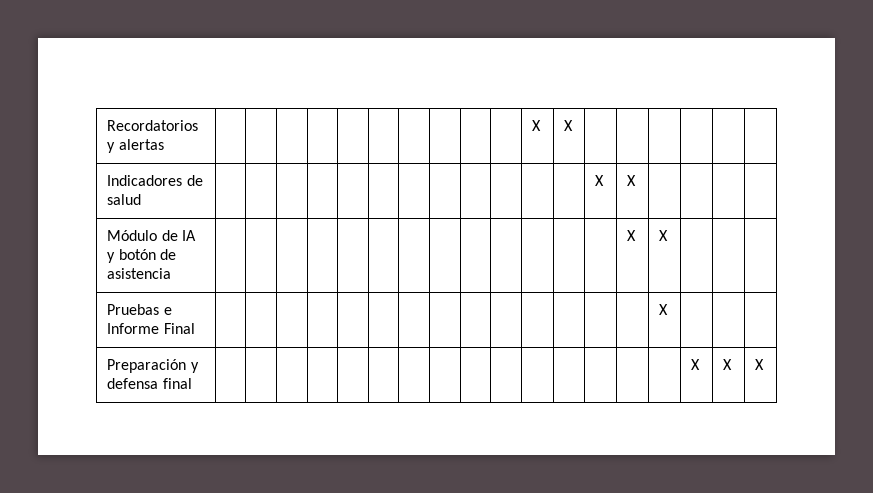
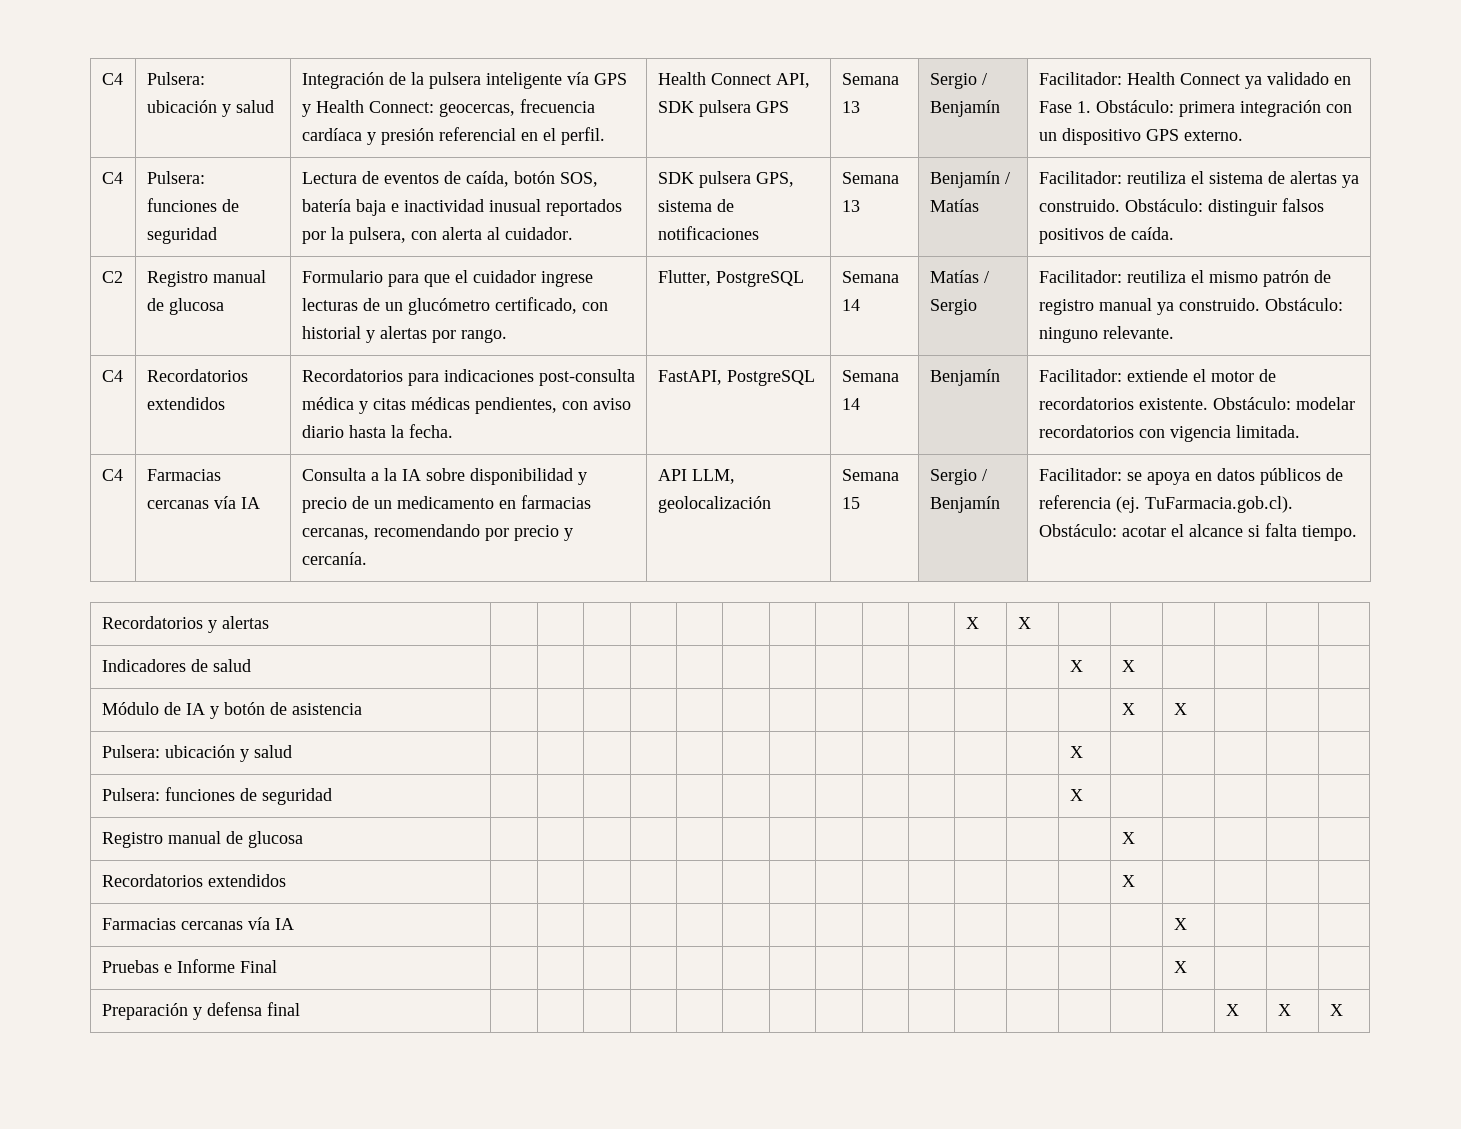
(107, 125) none -> [101,73,123,85] [146,72,205,85] [146,100,274,117] [301,72,627,89] [301,99,595,117] [301,127,605,145] [657,72,810,88] [657,100,789,117] [841,73,899,85] [841,101,860,113] [929,73,987,89] [929,100,1000,117] [1038,72,1351,89] [1038,100,1352,117] [1038,128,1243,145] [101,172,123,184] [146,171,205,184] [146,198,239,212] [146,227,217,244] [301,171,598,187] [301,199,622,216] [301,227,573,244] [657,171,794,188] [657,199,734,212] [657,226,759,240] [841,172,899,184] [841,200,860,212] [929,171,1010,188] [929,199,979,212] [1038,171,1359,188] [1038,198,1324,216] [1038,227,1174,244] [101,271,123,283] [146,270,266,287] [146,298,224,315] [301,270,593,287] [301,297,608,315] [301,326,507,343] [657,270,804,287] [841,271,899,283] [841,299,860,311] [929,270,989,283] [929,299,977,315] [1038,270,1331,287] [1038,298,1343,315] [1038,326,1174,343] [101,370,123,382] [146,369,248,382] [146,397,225,410] [301,369,635,386] [301,397,631,414] [301,424,453,438] [657,370,815,386] [841,370,899,382] [841,398,860,410] [929,369,1000,386] [1038,369,1276,382] [1038,397,1355,410] [1038,425,1300,442] [101,469,123,481] [146,469,221,481] [146,496,260,509] [301,468,587,485] [301,495,591,513] [301,524,573,541] [301,552,367,565] [657,469,735,484] [657,496,771,513] [841,469,899,481] [841,497,860,509] [929,469,987,485] [929,496,1000,513] [1038,468,1343,485] [1038,495,1293,513] [1038,523,1357,541] C4 | Pulsera: ubicación y salud | Integración de la pulsera inteligente vía GPS y Health Connect: geocercas, frecuencia cardíaca y presión referencial en el perfil. | Health Connect API, SDK pulsera GPS | Semana 13 | Sergio / Benjamín | Facilitador: Health Connect ya validado en Fase 1. Obstáculo: primera integración con un dispositivo GPS externo. // C4 | Pulsera: funciones de seguridad | Lectura de eventos de caída, botón SOS, batería baja e inactividad inusual reportados por la pulsera, con alerta al cuidador. | SDK pulsera GPS, sistema de notificaciones | Semana 13 | Benjamín / Matías | Facilitador: reutiliza el sistema de alertas ya construido. Obstáculo: distinguir falsos positivos de caída. // C2 | Registro manual de glucosa | Formulario para que el cuidador ingrese lecturas de un glucómetro certificado, con historial y alertas por rango. | Flutter, PostgreSQL | Semana 14 | Matías / Sergio | Facilitador: reutiliza el mismo patrón de registro manual ya construido. Obstáculo: ninguno relevante. // C4 | Recordatorios extendidos | Recordatorios para indicaciones post-consulta médica y citas médicas pendientes, con aviso diario hasta la fecha. | FastAPI, PostgreSQL | Semana 14 | Benjamín | Facilitador: extiende el motor de recordatorios existente. Obstáculo: modelar recordatorios con vigencia limitada. // C4 | Farmacias cercanas vía IA | Consulta a la IA sobre disponibilidad y precio de un medicamento en farmacias cercanas, recomendando por precio y cercanía. | API LLM, geolocalización | Semana 15 | Sergio / Benjamín | Facilitador: se apoya en datos públicos de referencia (ej. TuFarmacia.gob.cl). Obstáculo: acotar el alcance si falta tiempo. //
(669, 235) none -> [101,745,292,762] [1069,746,1083,758] [101,787,332,805] [1069,789,1083,801] [101,831,303,848] [1121,832,1135,844] [101,874,286,887] [1121,875,1135,887] [101,917,294,930] [1173,918,1187,930] // Pulsera: ubicación y salud | | | | | | | | | | | | | X | | | | | // Pulsera: funciones de seguridad | | | | | | | | | | | | | X | | | | | // Registro manual de glucosa | | | | | | | | | | | | | | X | | | | // Recordatorios extendidos | | | | | | | | | | | | | | X | | | | // Farmacias cercanas vía IA | | | | | | | | | | | | | | | X | | |

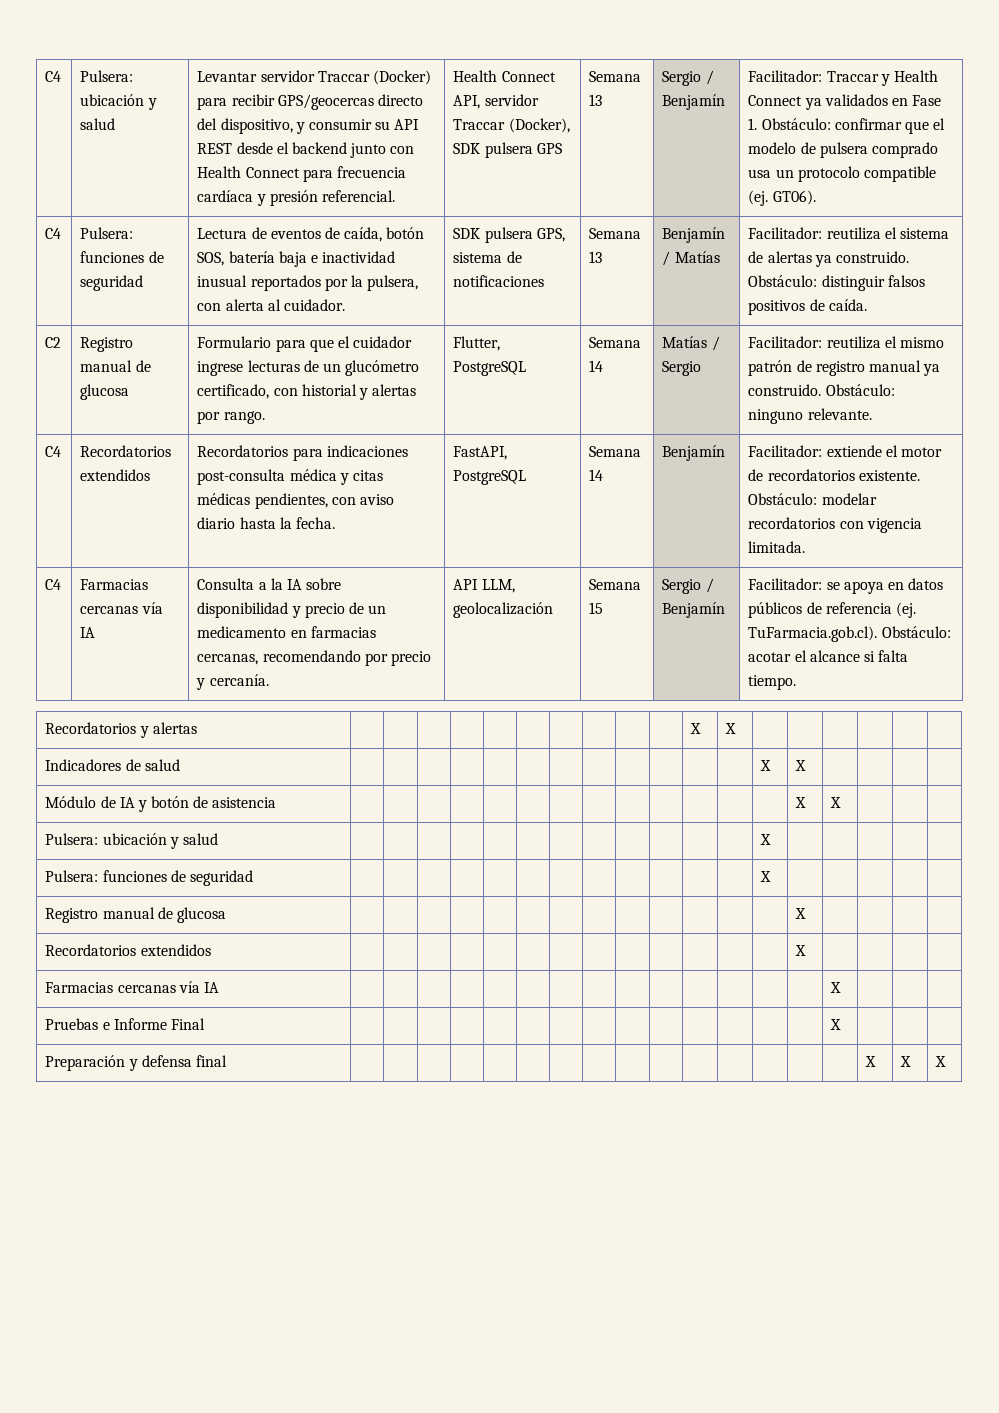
[301,72,627,89] [301,99,595,117] [301,127,605,145] Integración de la pulsera inteligente vía GPS y Health Connect: geocercas, frecuencia cardíaca y presión referencial en el perfil. -> [197,70,431,85] [197,94,423,110] [197,118,420,134] [197,142,415,158] [197,166,406,182] [197,190,395,206] Levantar servidor Traccar (Docker) para recibir GPS/geocercas directo del dispositivo, y consumir su API REST desde el backend junto con Health Connect para frecuencia cardíaca y presión referencial.
(810, 80) none -> [484,94,539,106] [453,118,570,133] servidor Traccar (Docker),
(1122, 78) none -> [826,71,890,86] Traccar y
[1266,72,1329,85] validado -> [824,94,888,106] validados
[1178,100,1352,117] [1038,128,1243,145] primera integración con un dispositivo GPS externo. -> [834,118,946,134] [748,142,938,158] [748,166,936,182] [748,190,816,206] confirmar que el modelo de pulsera comprado usa un protocolo compatible (ej. GT06).

